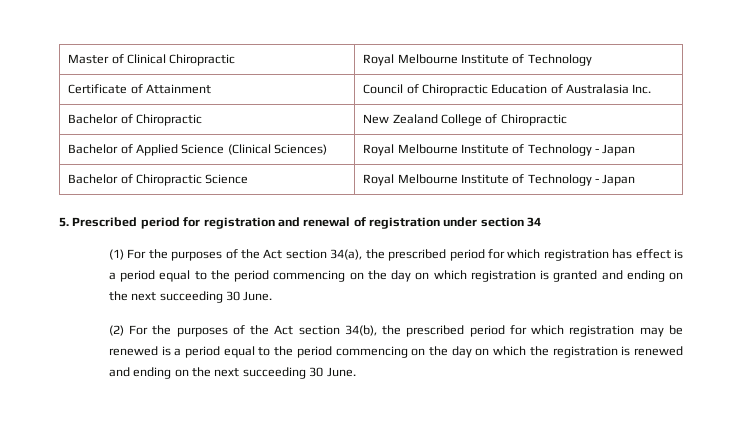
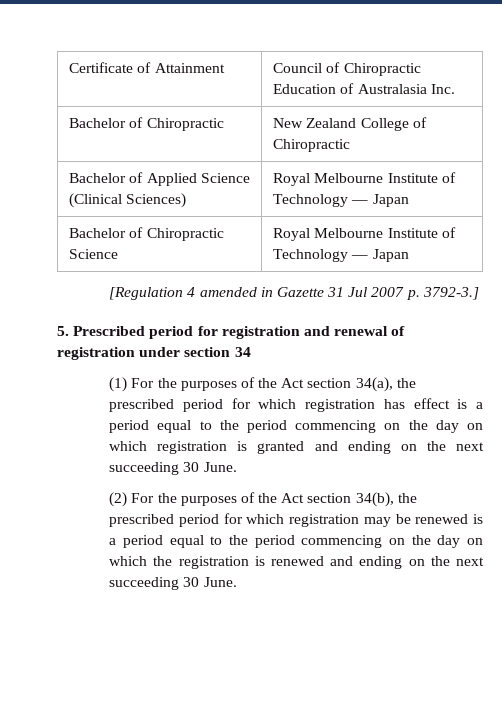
[68,54,236,66] [363,54,592,66] Master of Clinical Chiropractic | Royal Melbourne Institute of Technology // -> (69, 67) none
[595,148,600,153] - -> [351,200,369,204] —
[595,174,636,186] - Japan -> [351,249,409,262] [109,287,479,300] — Japan // [Regulation 4 amended in Gazette 31 Jul 2007 p. 3792-3.]

